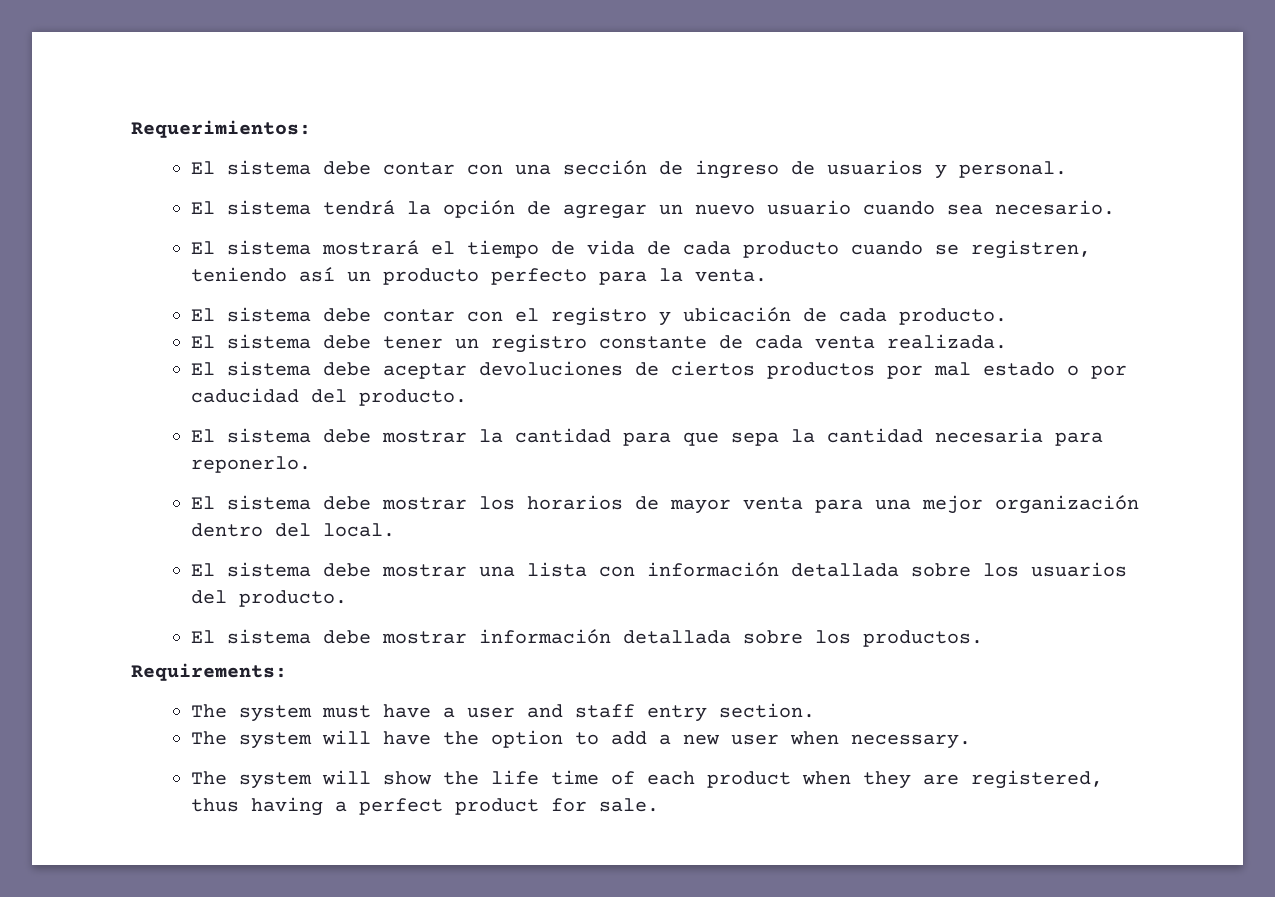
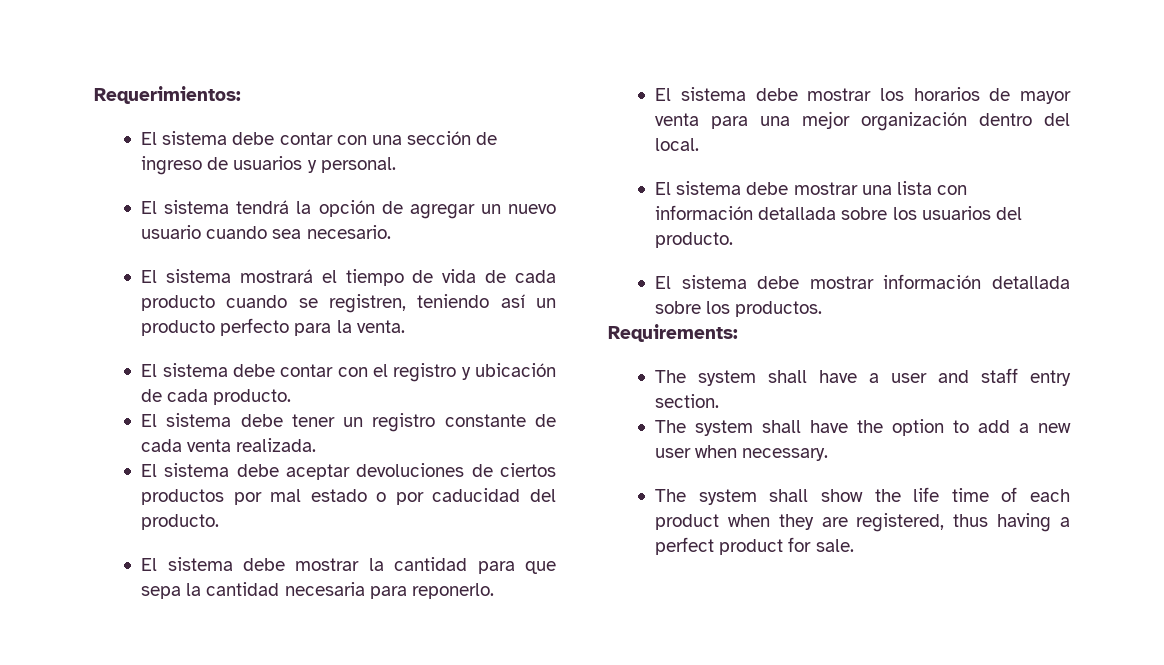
[321,705,371,718] must -> [768,370,808,383] shall
[321,730,371,745] will -> [762,420,802,433] shall
[321,770,371,785] will -> [769,489,809,502] shall

